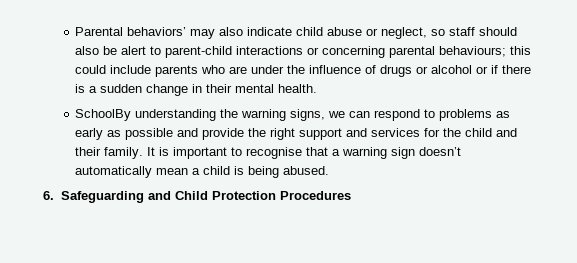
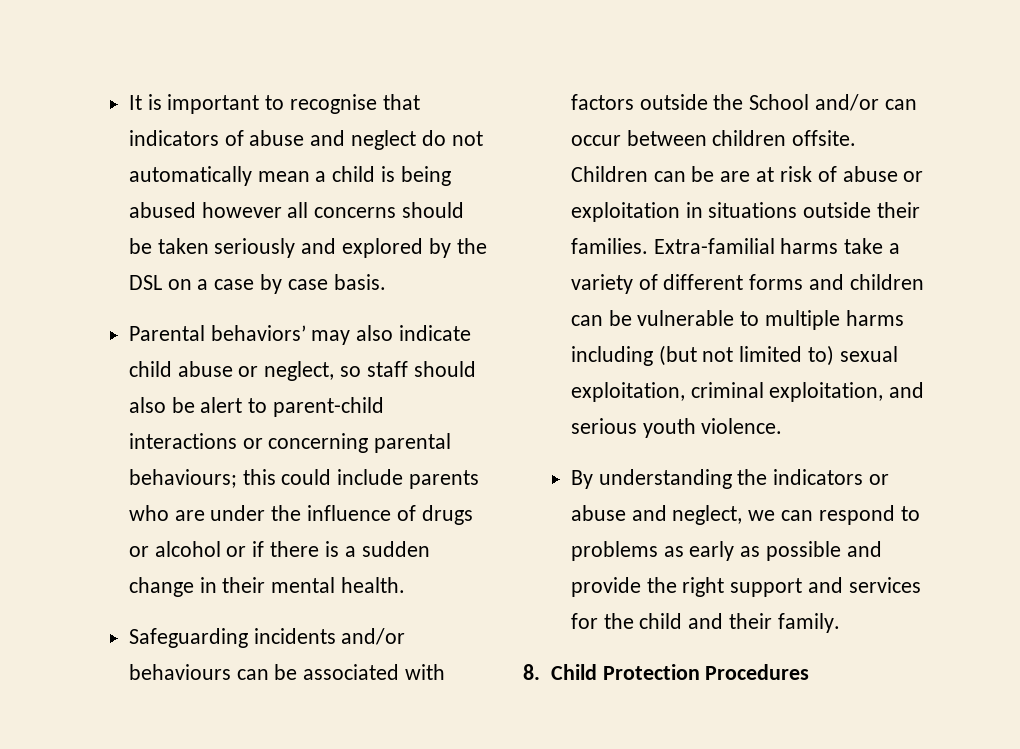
(75, 31) none -> [128,94,420,114] [128,130,483,150] [128,166,451,186] [128,202,465,218] [128,238,487,258] [128,274,386,294] It is important to recognise that indicators of abuse and neglect do not automatically mean a child is being abused however all concerns should be taken seriously and explored by the DSL on a case by case basis. //
[75,109,326,121] SchoolBy understanding the warning signs, -> [128,628,406,648] [128,664,446,680] [570,94,917,111] [570,130,857,146] [570,166,924,182] [570,202,921,222] [570,238,901,254] [570,274,924,294] [570,310,904,330] [570,345,898,366] [570,382,925,402] [570,418,783,438] [570,469,890,489] [570,505,743,525] Safeguarding incidents and/or behaviours can be associated with factors outside the School and/or can occur between children offsite. Children can be are at risk of abuse or exploitation in situations outside their families. Extra-familial harms take a variety of different forms and children can be vulnerable to multiple harms including (but not limited to) sexual exploitation, criminal exploitation, and serious youth violence. // By understanding the indicators or abuse and neglect,
[147,147,462,159] [75,166,330,178] [43,191,172,203] It is important to recognise that a warning sign doesn’t automatically mean a child is being abused. // 6. Safeguarding and -> [523,664,540,680] // 8.

